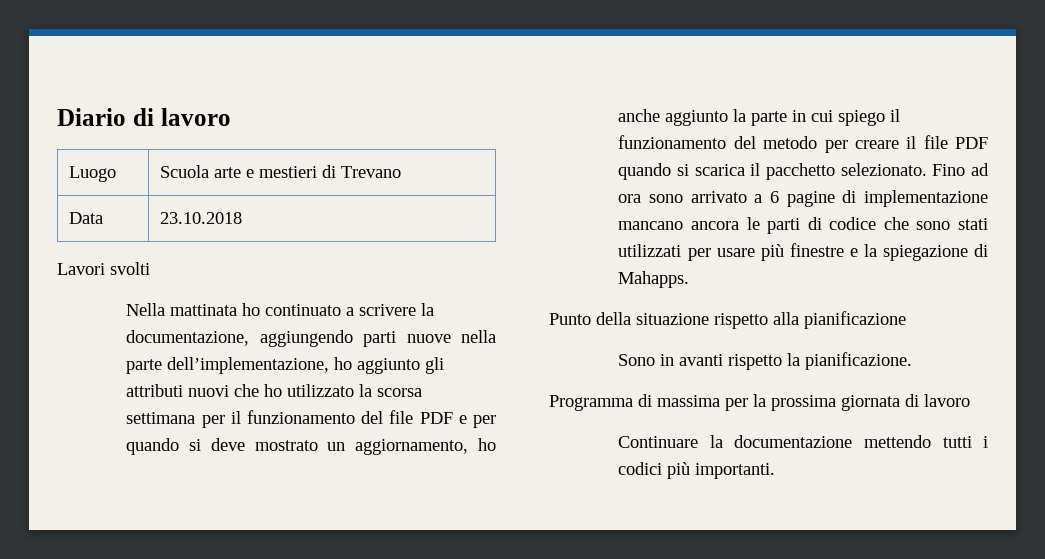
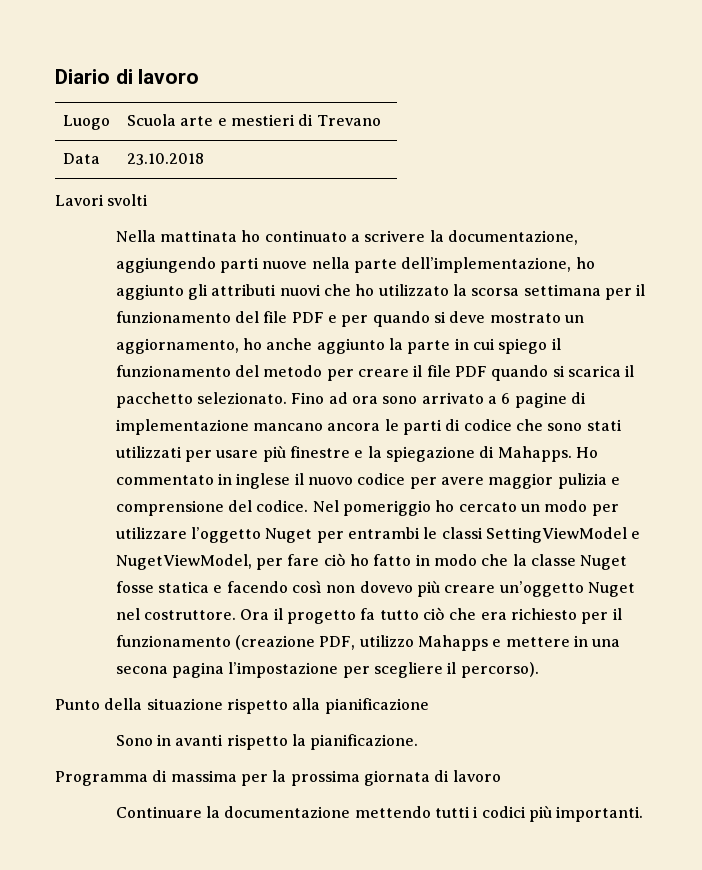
(690, 279) none -> [575,447,598,458] [115,473,620,489] [115,500,619,516] [115,527,641,543] [115,553,628,570] [115,580,635,597] [115,607,622,624] [115,635,621,651] [115,662,539,678] Ho commentato in inglese il nuovo codice per avere maggior pulizia e comprensione del codice. Nel pomeriggio ho cercato un modo per utilizzare l’oggetto Nuget per entrambi le classi SettingViewModel e NugetViewModel, per fare ciò ho fatto in modo che la classe Nuget fosse statica e facendo così non dovevo più creare un’oggetto Nuget nel costruttore. Ora il progetto fa tutto ciò che era richiesto per il funzionamento (creazione PDF, utilizzo Mahapps e mettere in una secona pagina l’impostazione per scegliere il percorso).

